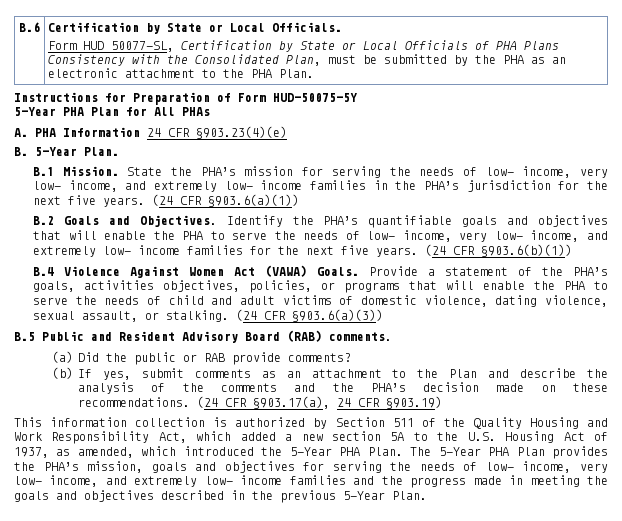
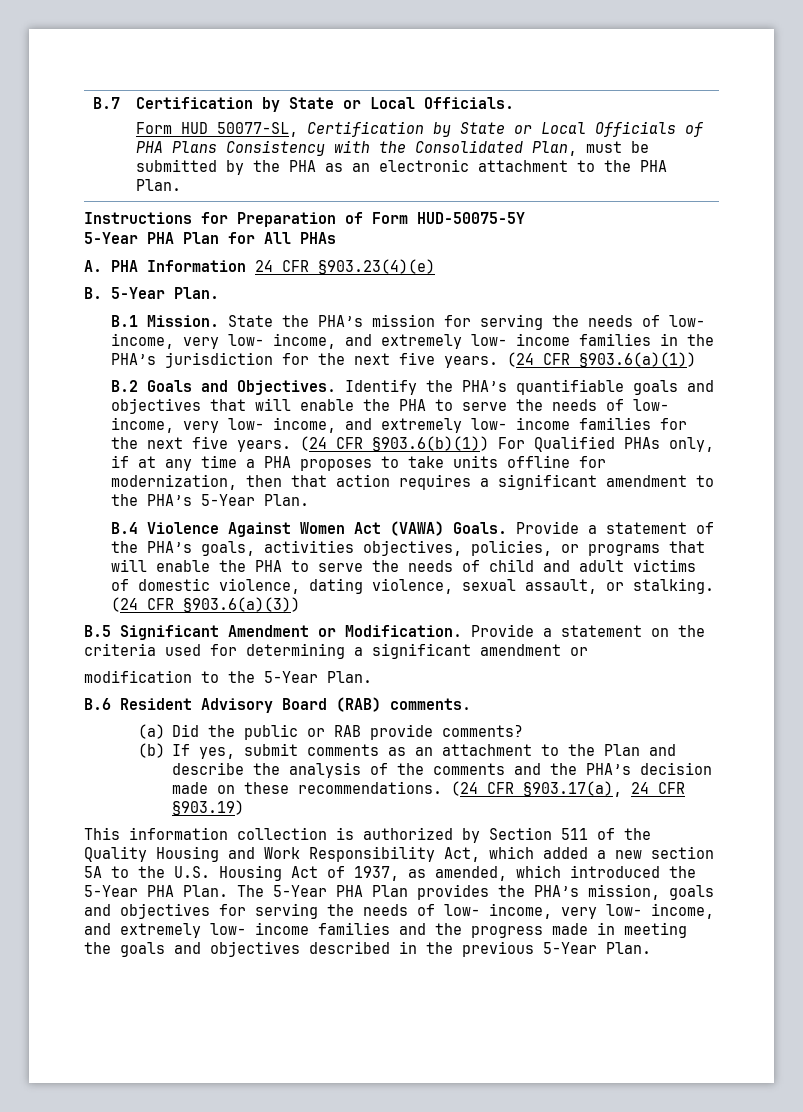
[19,22,40,32] B.6 -> [93,97,120,109] B.7
(573, 250) none -> [497,436,714,452] [110,455,606,471] [110,474,714,490] [110,494,309,506] For Qualified PHAs only, if at any time a PHA proposes to take units offline for modernization, then that action requires a significant amendment to the PHA’s 5-Year Plan.
[42,331,112,341] Public and -> [120,624,705,640] [84,643,588,659] [84,670,372,683] [84,698,111,710] Significant Amendment or Modification. Provide a statement on the criteria used for determining a significant amendment or // modification to the 5-Year Plan. // B.6

